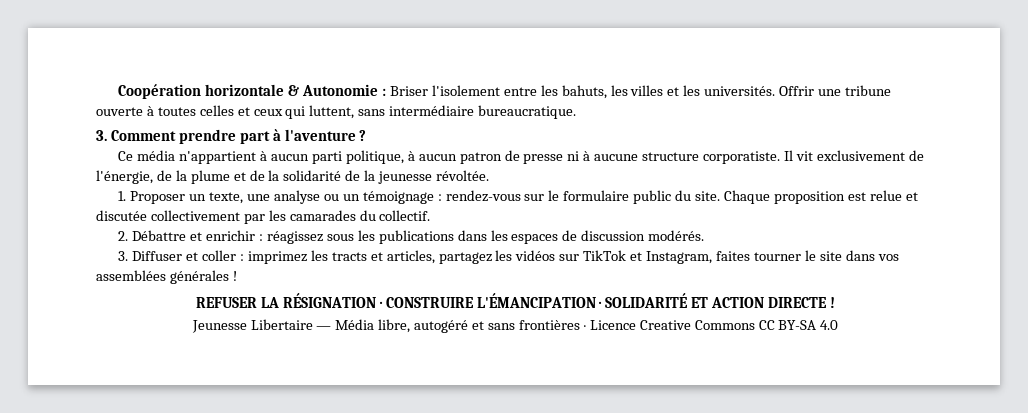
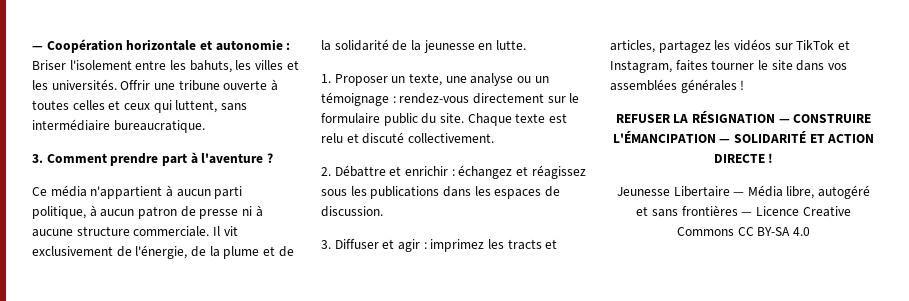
(118, 91) none -> [32,46,43,50] —
[288,84,379,96] & Autonomie -> [199,39,283,51] et autonomie
[703,151,781,164] corporatiste. -> [133,226,210,237] commerciale.
[436,170,490,181] révoltée. -> [478,40,526,50] en lutte.
(521, 196) none -> [472,93,544,104] directement
[773,190,918,204] [96,210,431,224] proposition est relue et discutée collectivement par les camarades du collectif. -> [515,113,567,123] [321,132,494,144] texte est relu et discuté collectivement.
(264, 237) none -> [458,165,528,179] échangez et
[581,230,705,241] discussion modérés. -> [321,206,383,217] discussion.
[202,250,237,261] coller -> [397,239,420,252] agir
[379,301,383,308] · -> [778,119,790,123] —
[599,301,603,308] · -> [719,139,731,143] —
[583,325,586,330] · -> [741,212,753,216] —

